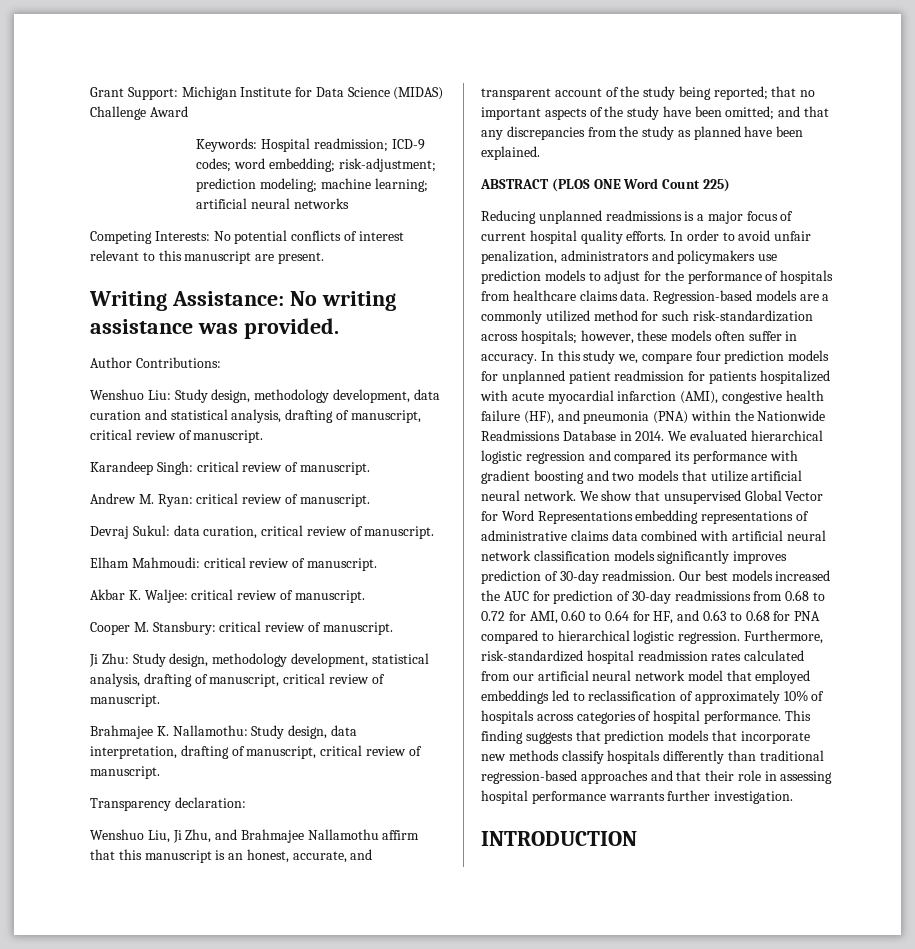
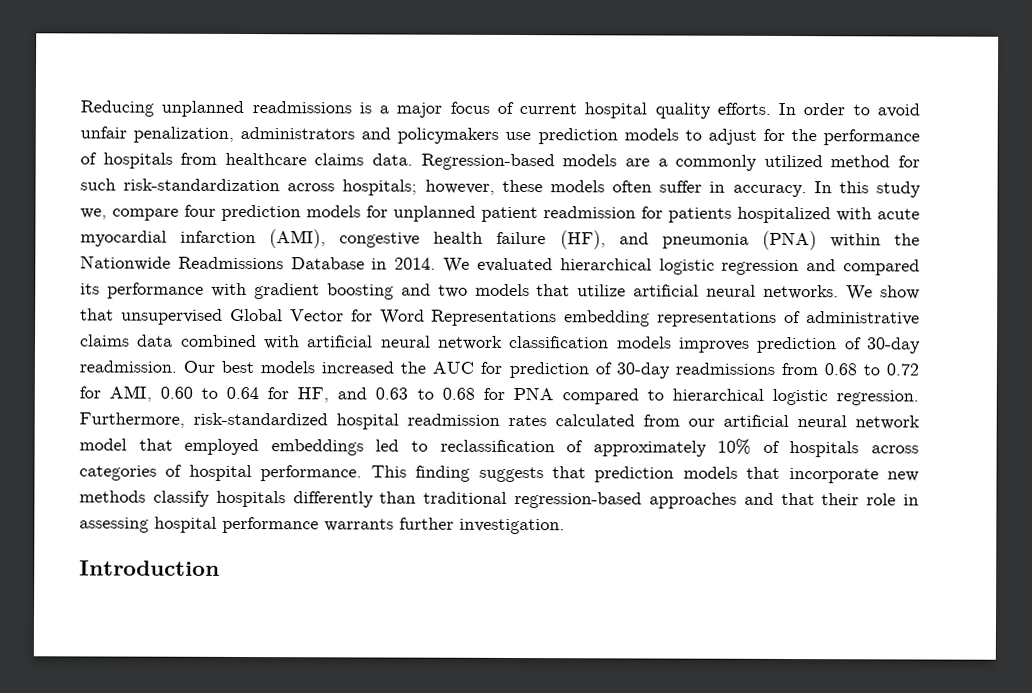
[90,86,444,100] [90,106,188,120] [196,138,425,152] [196,158,436,172] [196,178,428,192] [196,198,349,209] [90,230,404,244] [90,250,324,264] [89,291,396,311] [90,318,339,339] [90,357,221,368] [90,389,440,403] [90,409,421,423] [90,429,264,443] [90,461,370,475] [90,493,370,507] [90,525,435,539] [90,557,377,571] [90,589,365,603] [90,621,393,635] [89,653,429,667] [90,673,385,687] [90,694,160,707] [90,725,357,739] [90,745,422,759] [90,766,160,779] [90,797,246,811] [90,829,420,843] [90,849,373,863] [481,86,816,100] [481,106,830,120] [481,126,804,140] [481,146,540,160] [480,178,730,192] Grant Support: Michigan Institute for Data Science (MIDAS) Challenge Award // Keywords: Hospital readmission; ICD-9 codes; word embedding; risk-adjustment; prediction modeling; machine learning; artificial neural networks // Competing Interests: No potential conflicts of interest relevant to this manuscript are present. // Writing Assistance: No writing assistance was provided. // Author Contributions: // Wenshuo Liu: Study design, methodology development, data curation and statistical analysis, drafting of manuscript, critical review of manuscript. // Karandeep Singh: critical review of manuscript. // Andrew M. Ryan: critical review of manuscript. // Devraj Sukul: data curation, critical review of manuscript. // Elham Mahmoudi: critical review of manuscript. // Akbar K. Waljee: critical review of manuscript. // Cooper M. Stansbury: critical review of manuscript. // Ji Zhu: Study design, methodology development, statistical analysis, drafting of manuscript, critical review of manuscript. // Brahmajee K. Nallamothu: Study design, data interpretation, drafting of manuscript, critical review of manuscript. // Transparency declaration: // Wenshuo Liu, Ji Zhu, and Brahmajee Nallamothu affirm that this manuscript is an honest, accurate, and transparent account of the study being reported; that no important aspects of the study have been omitted; and that any discrepancies from the study as planned have been explained. // ABSTRACT (PLOS ONE Word Count 225) // -> (80, 108) none
[523,490,576,501] network. -> [763,284,840,300] networks.
[657,550,730,564] significantly -> (672, 342) none
[481,831,637,846] INTRODUCTION -> [79,560,220,576] Introduction

